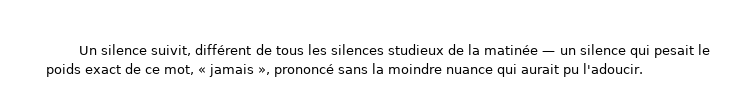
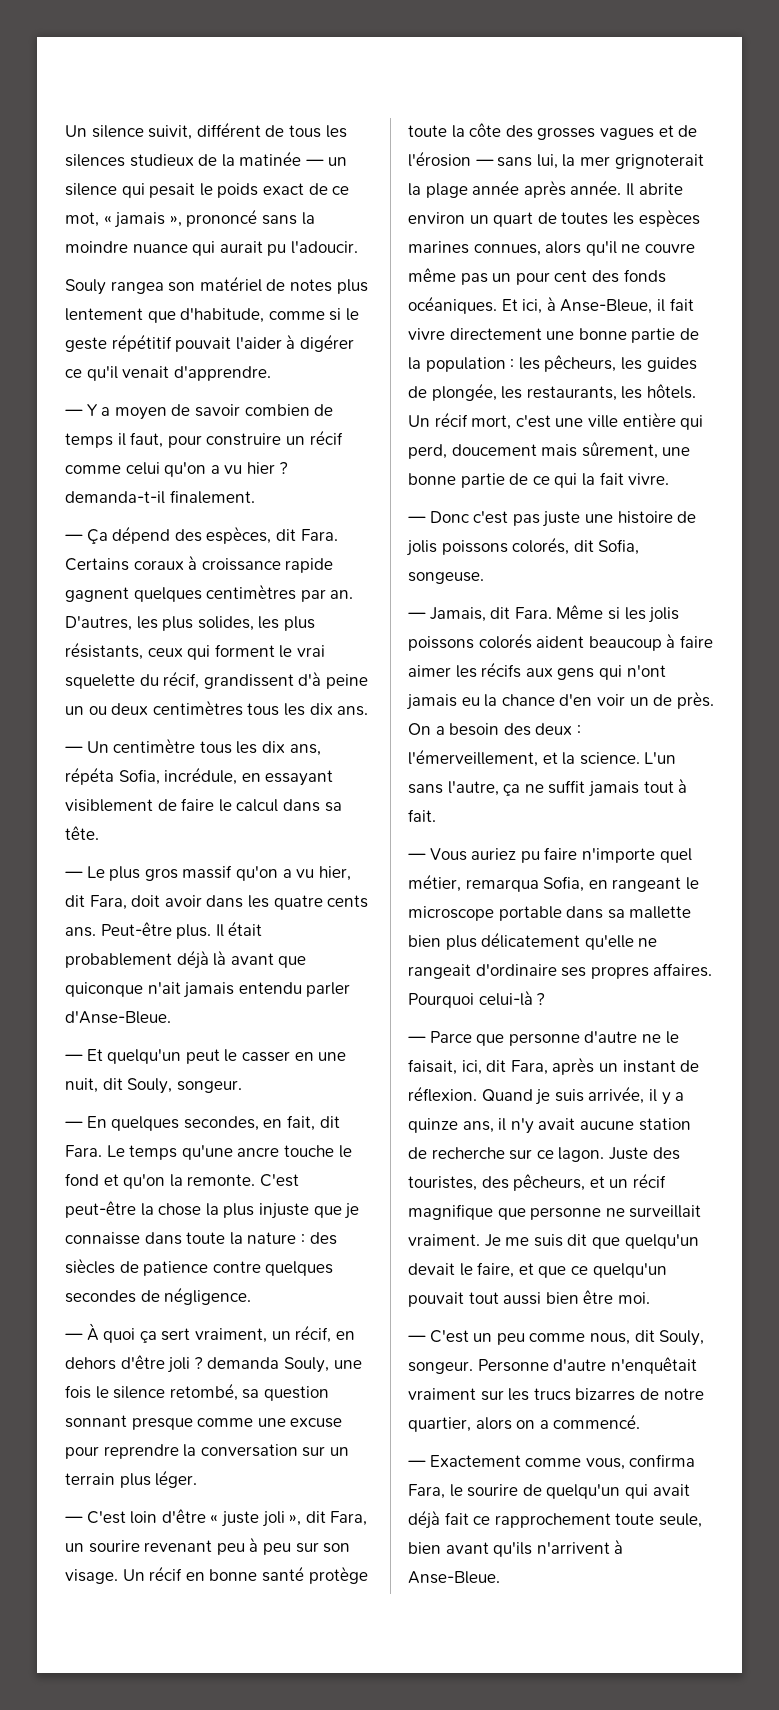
(643, 68) none -> [65,276,368,295] [65,308,359,323] [65,334,354,352] [65,366,271,381] [65,404,334,420] [65,430,343,448] [65,462,288,477] [65,490,255,504] [65,526,338,544] [65,555,334,573] [65,584,354,602] [65,616,315,631] [65,642,325,660] [65,671,368,689] [65,700,369,716] [65,738,321,756] [65,767,334,786] [65,798,342,812] [65,826,99,840] [65,865,351,881] [65,895,369,910] [65,921,263,939] [65,950,307,969] [65,982,351,998] [65,1011,171,1024] [65,1049,347,1064] [65,1078,242,1094] [65,1115,340,1131] [65,1145,352,1160] [65,1173,299,1189] [65,1201,360,1219] [65,1232,337,1245] [65,1258,334,1276] [65,1287,252,1305] [65,1323,355,1343] [65,1355,362,1373] [65,1383,329,1401] [65,1415,343,1430] [65,1444,349,1459] [65,1470,198,1488] [65,1509,368,1527] [65,1537,351,1555] [65,1566,368,1584] [408,123,698,140] [408,151,704,169] [408,180,683,198] [408,209,700,227] [408,241,695,256] [408,268,666,285] [408,296,694,314] [408,328,699,343] [408,355,697,372] [408,383,696,401] [408,412,704,430] [408,442,691,459] [408,472,670,488] [408,511,697,527] [406,537,640,556] [408,572,484,584] [408,605,680,623] [408,633,713,651] [408,662,666,680] [406,691,714,710] [408,723,581,736] [408,749,677,767] [408,778,688,797] [408,809,436,822] [408,847,692,863] [408,874,699,892] [408,906,692,921] [408,932,658,950] [408,963,713,979] [408,990,546,1008] [408,1031,679,1046] [408,1057,700,1075] [408,1086,685,1105] [408,1118,691,1134] [408,1147,680,1162] [408,1173,666,1191] [408,1204,702,1220] [408,1234,699,1249] [408,1262,667,1278] [408,1290,650,1307] [408,1330,705,1346] [408,1357,697,1374] [408,1388,704,1401] [408,1414,641,1432] [408,1454,696,1470] [408,1484,690,1499] [408,1510,702,1529] [408,1539,624,1557] [408,1571,500,1584] // Souly rangea son matériel de notes plus lentement que d'habitude, comme si le geste répétitif pouvait l'aider à digérer ce qu'il venait d'apprendre. // — Y a moyen de savoir combien de temps il faut, pour construire un récif comme celui qu'on a vu hier ? demanda-t-il finalement. // — Ça dépend des espèces, dit Fara. Certains coraux à croissance rapide gagnent quelques centimètres par an. D'autres, les plus solides, les plus résistants, ceux qui forment le vrai squelette du récif, grandissent d'à peine un ou deux centimètres tous les dix ans. // — Un centimètre tous les dix ans, répéta Sofia, incrédule, en essayant visiblement de faire le calcul dans sa tête. // — Le plus gros massif qu'on a vu hier, dit Fara, doit avoir dans les quatre cents ans. Peut-être plus. Il était probablement déjà là avant que quiconque n'ait jamais entendu parler d'Anse-Bleue. // — Et quelqu'un peut le casser en une nuit, dit Souly, songeur. // — En quelques secondes, en fait, dit Fara. Le temps qu'une ancre touche le fond et qu'on la remonte. C'est peut-être la chose la plus injuste que je connaisse dans toute la nature : des siècles de patience contre quelques secondes de négligence. // — À quoi ça sert vraiment, un récif, en dehors d'être joli ? demanda Souly, une fois le silence retombé, sa question sonnant presque comme une excuse pour reprendre la conversation sur un terrain plus léger. // — C'est loin d'être « juste joli », dit Fara, un sourire revenant peu à peu sur son visage. Un récif en bonne santé protège toute la côte des grosses vagues et de l'érosion — sans lui, la mer grignoterait la plage année après année. Il abrite environ un quart de toutes les espèces marines connues, alors qu'il ne couvre même pas un pour cent des fonds océaniques. Et ici, à Anse-Bleue, il fait vivre directement une bonne partie de la population : les pêcheurs, les guides de plongée, les restaurants, les hôtels. Un récif mort, c'est une ville entière qui perd, doucement mais sûrement, une bonne partie de ce qui la fait vivre. // — Donc c'est pas juste une histoire de jolis poissons colorés, dit Sofia, songeuse. // — Jamais, dit Fara. Même si les jolis poissons colorés aident beaucoup à faire aimer les récifs aux gens qui n'ont jamais eu la chance d'en voir un de près. On a besoin des deux : l'émerveillement, et la science. L'un sans l'autre, ça ne suffit jamais tout à fait. // — Vous auriez pu faire n'importe quel métier, remarqua Sofia, en rangeant le microscope portable dans sa mallette bien plus délicatement qu'elle ne rangeait d'ordinaire ses propres affaires. Pourquoi celui-là ? // — Parce que personne d'autre ne le faisait, ici, dit Fara, après un instant de réflexion. Quand je suis arrivée, il y a quinze ans, il n'y avait aucune station de recherche sur ce lagon. Juste des touristes, des pêcheurs, et un récif magnifique que personne ne surveillait vraiment. Je me suis dit que quelqu'un devait le faire, et que ce quelqu'un pouvait tout aussi bien être moi. // — C'est un peu comme nous, dit Souly, songeur. Personne d'autre n'enquêtait vraiment sur les trucs bizarres de notre quartier, alors on a commencé. // — Exactement comme vous, confirma Fara, le sourire de quelqu'un qui avait déjà fait ce rapprochement toute seule, bien avant qu'ils n'arrivent à Anse-Bleue.

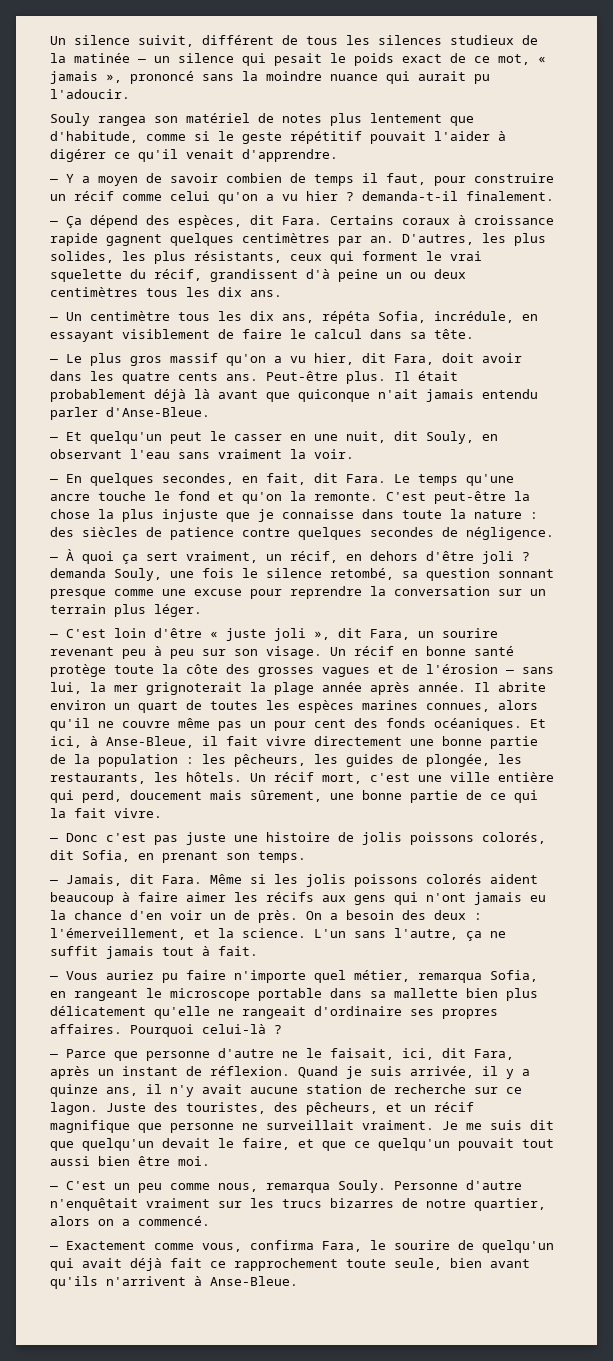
[176,1080,242,1093] songeur. -> [482,434,498,441] [50,449,354,459] en observant l'eau sans vraiment la voir.
[408,572,484,584] songeuse. -> [138,851,306,863] en prenant son temps.
[634,1330,705,1346] [408,1361,473,1374] dit Souly, songeur. -> [266,1180,386,1193] remarqua Souly.

